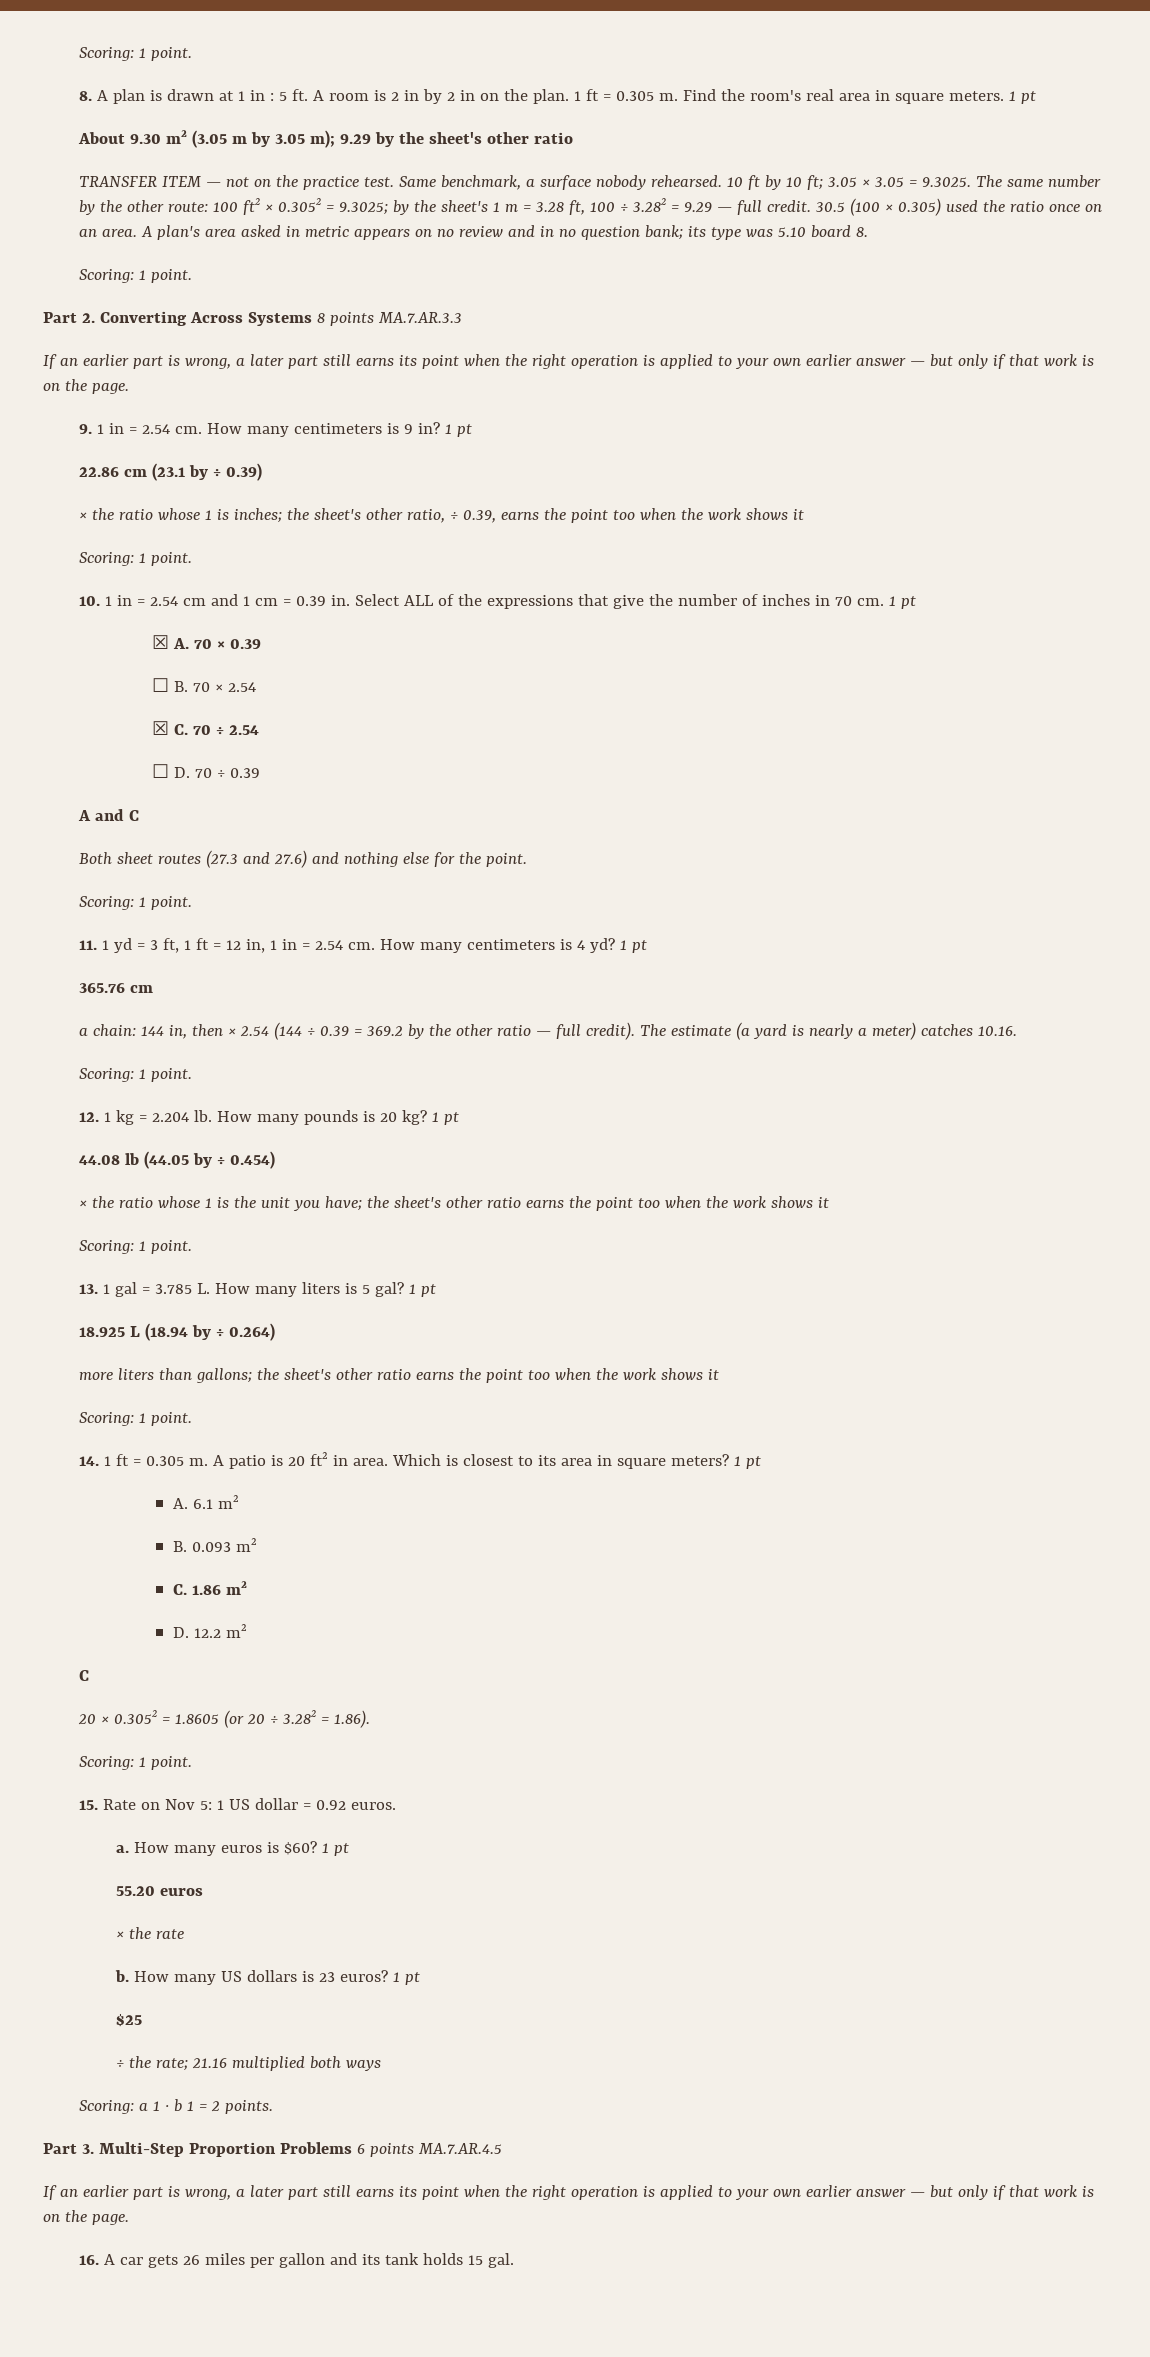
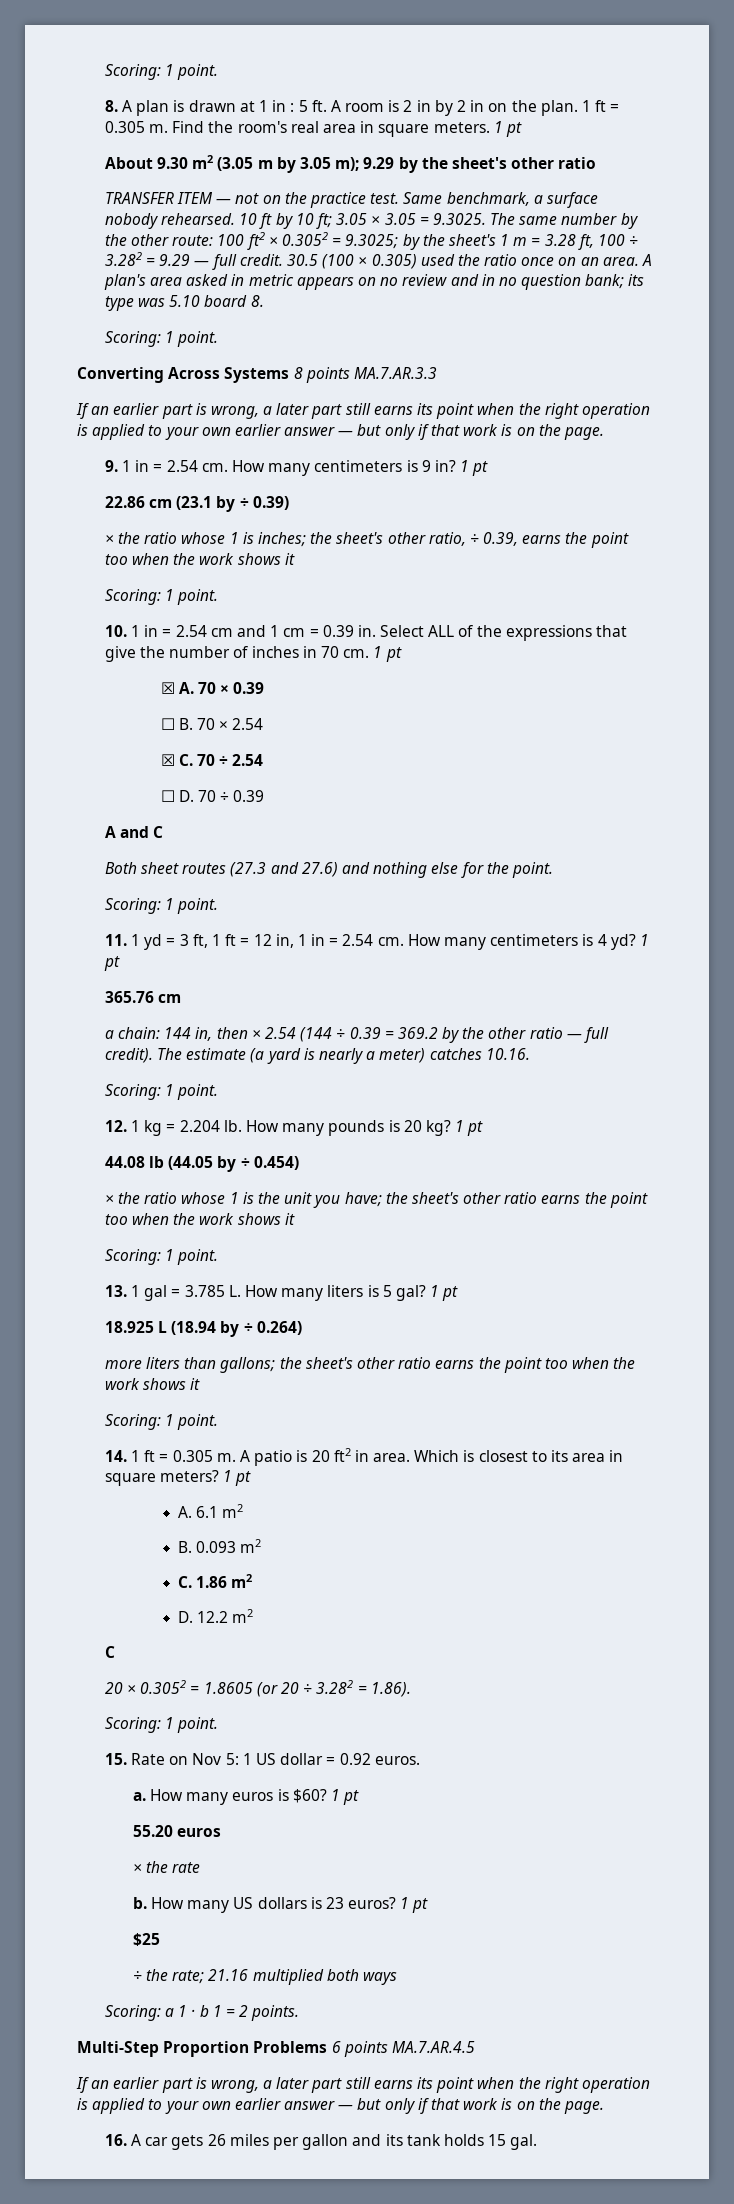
[43,312,95,323] Part 2. -> (219, 339) none
[43,2143,94,2154] Part 3. -> (300, 2013) none

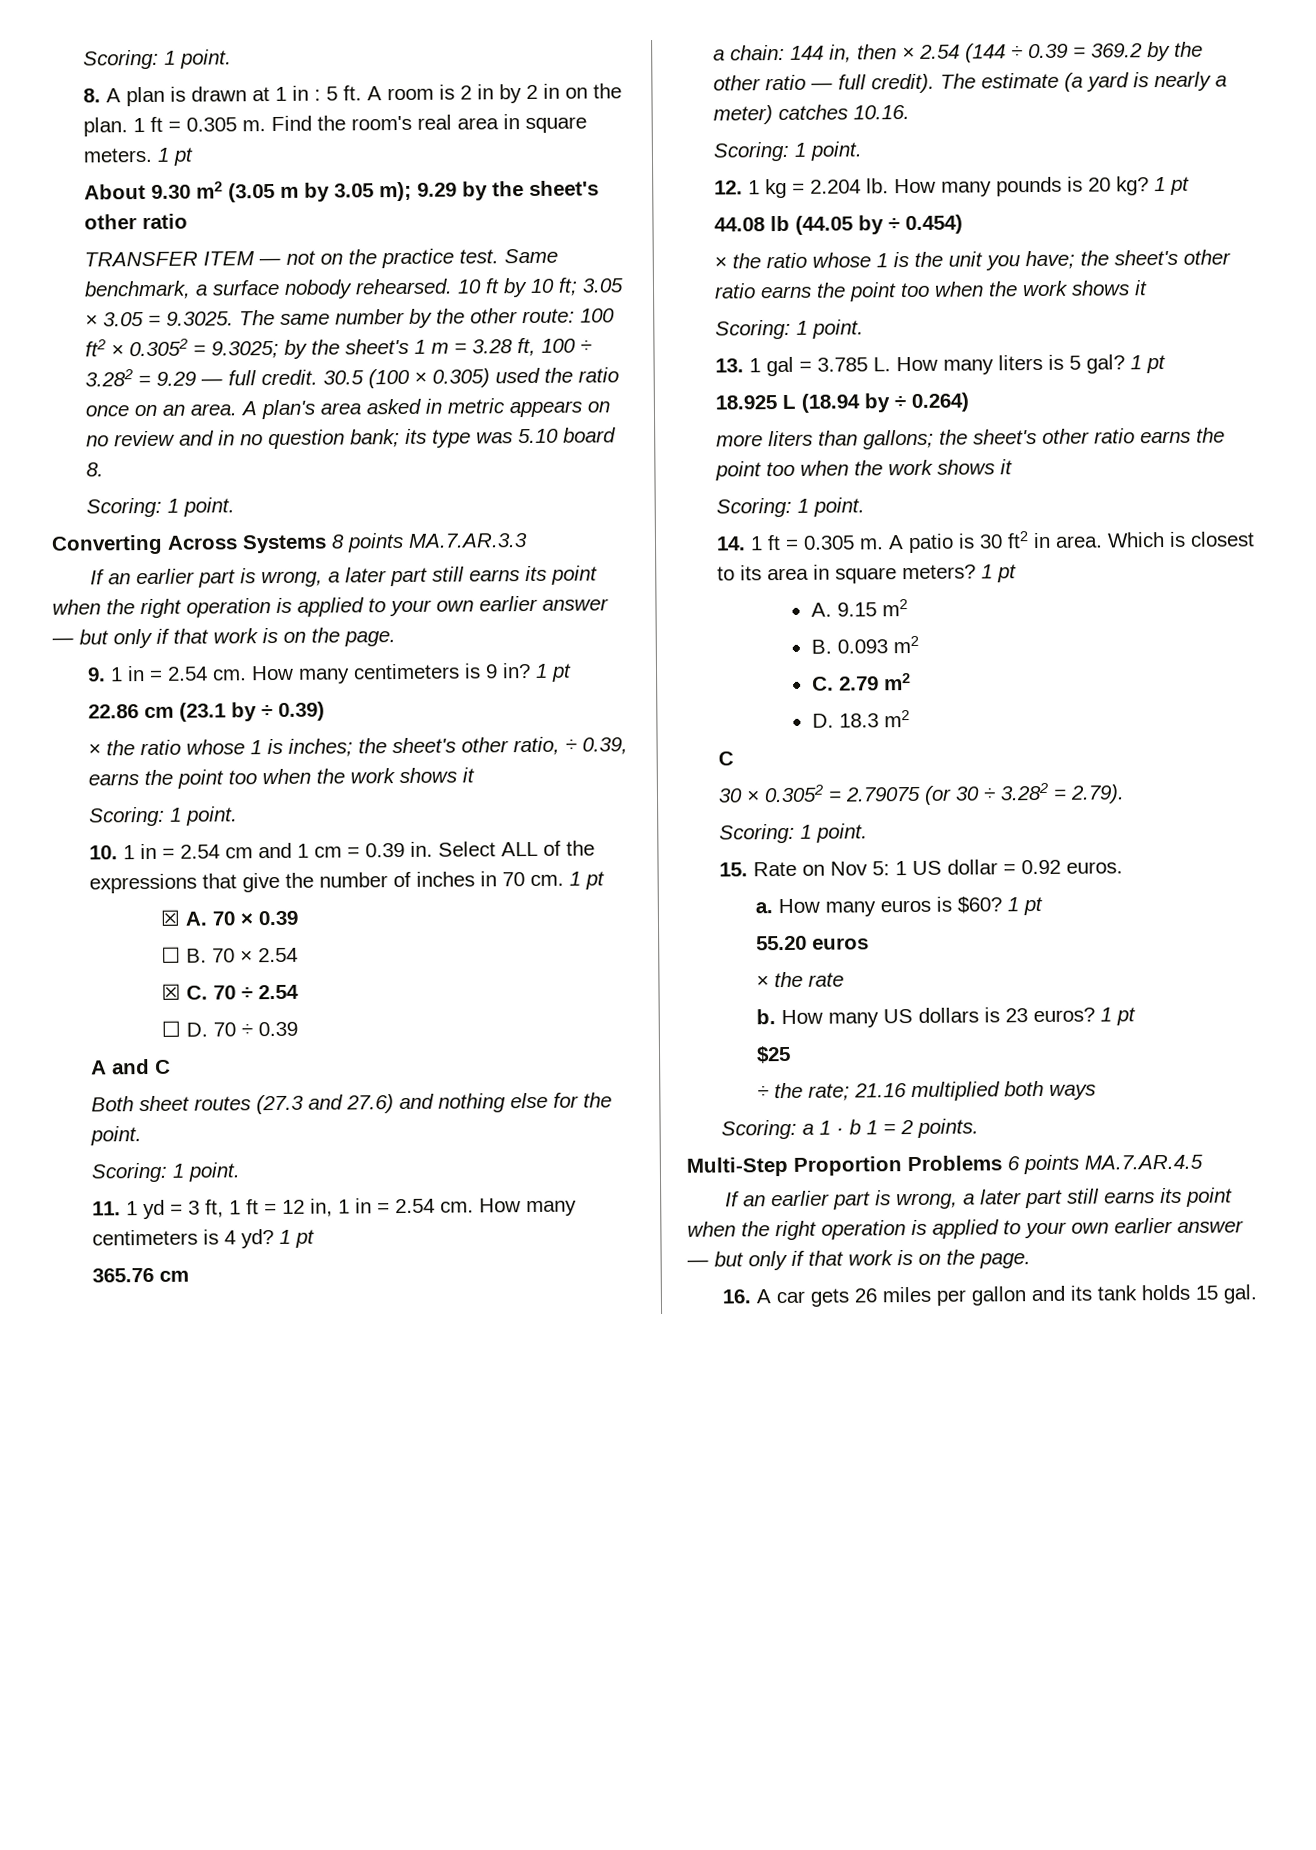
[311,1450,330,1462] 20 -> [979,534,1004,549] 30
[195,1506,218,1518] 6.1 -> [836,602,877,617] 9.15
[195,1576,227,1588] 1.86 -> [838,676,879,691] 2.79
[196,1611,228,1623] 12.2 -> [838,713,879,728] 18.3
[104,1680,411,1697] 20 × 0.3052 = 1.8605 (or 20 ÷ 3.282 = 1.86). -> [718,782,1126,805] 30 × 0.3052 = 2.79075 (or 30 ÷ 3.282 = 2.79).

